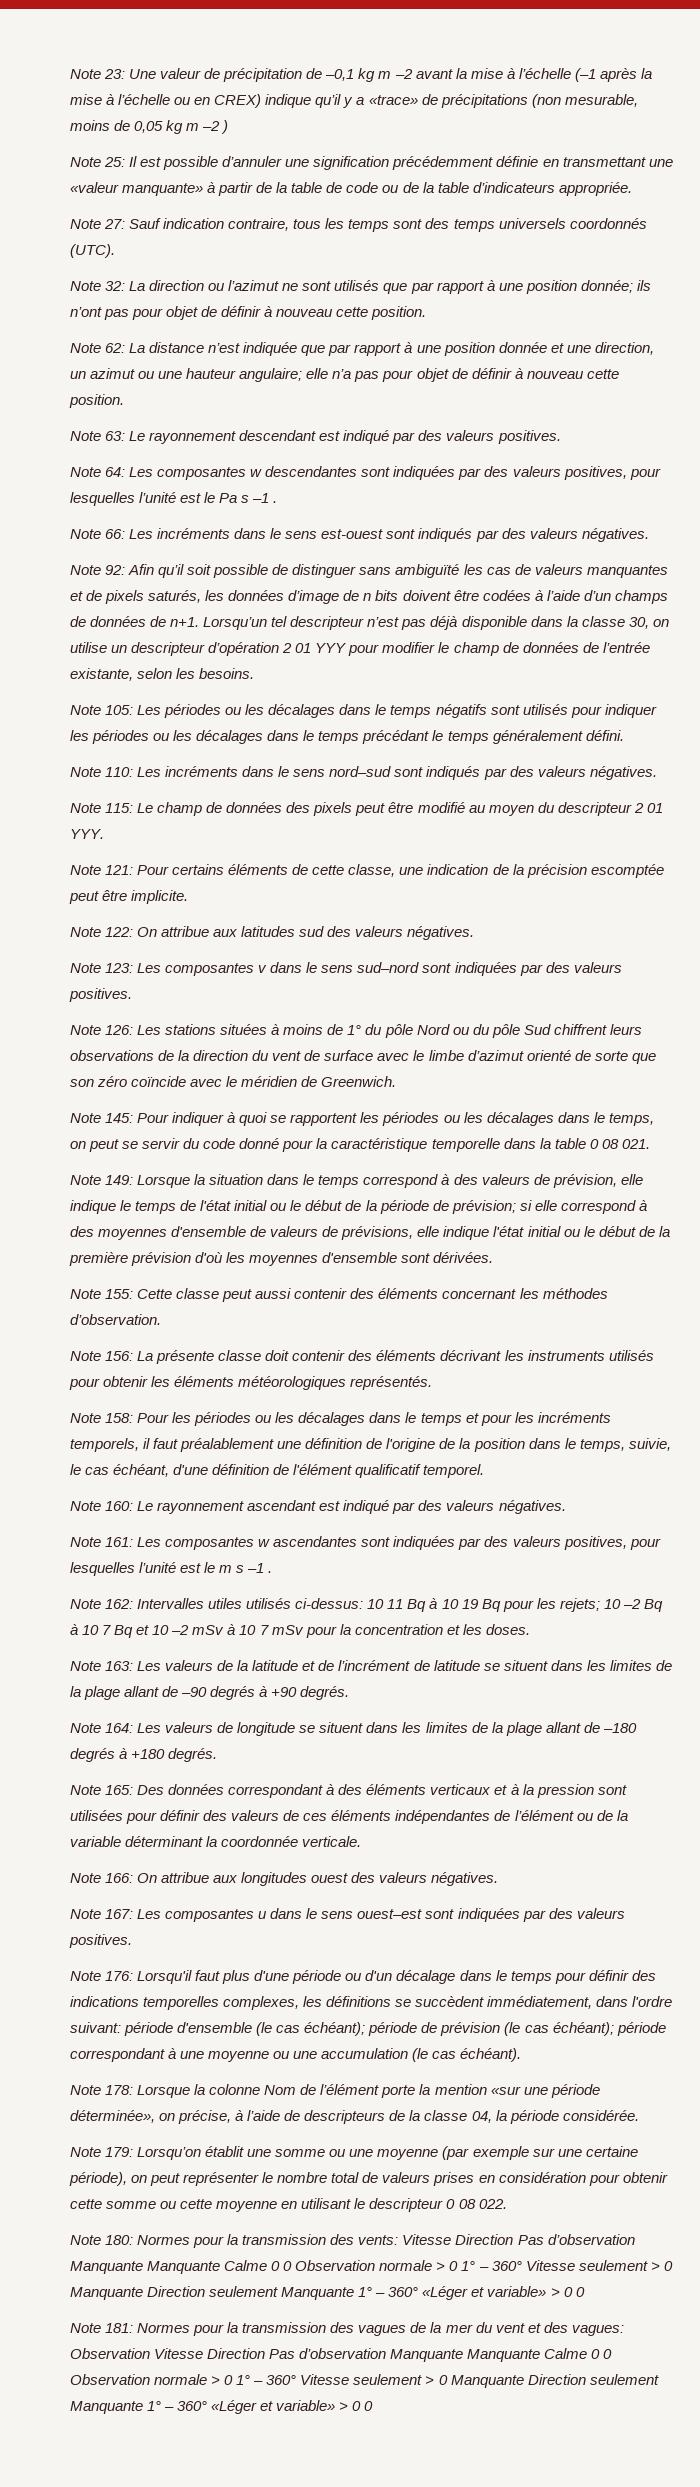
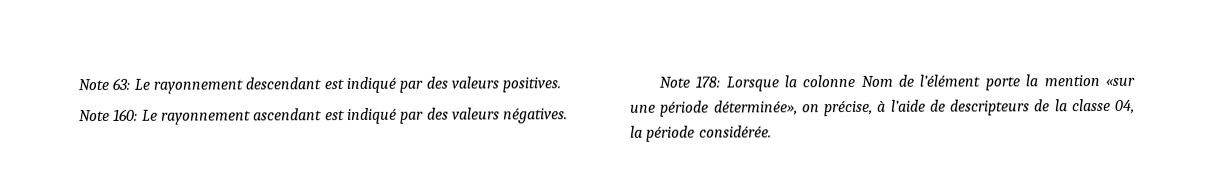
[70,68,652,82] [70,94,638,108] [70,120,229,134] [70,156,673,170] [70,182,632,196] [70,218,647,232] [70,244,115,258] [70,280,651,294] [70,306,427,320] [70,342,654,356] [70,368,619,382] [69,394,124,408] [70,431,101,441] Note 23: Une valeur de précipitation de –0,1 kg m –2 avant la mise à l’échelle (–1 après la mise à l’échelle ou en CREX) indique qu’il y a «trace» de précipitations (non mesurable, moins de 0,05 kg m –2 ) // Note 25: Il est possible d’annuler une signification précédemment définie en transmettant une «valeur manquante» à partir de la table de code ou de la table d’indicateurs appropriée. // Note 27: Sauf indication contraire, tous les temps sont des temps universels coordonnés (UTC). // Note 32: La direction ou l’azimut ne sont utilisés que par rapport à une position donnée; ils n’ont pas pour objet de définir à nouveau cette position. // Note 62: La distance n’est indiquée que par rapport à une position donnée et une direction, un azimut ou une hauteur angulaire; elle n’a pas pour objet de définir à nouveau cette position. // Note -> [78,78,109,91] Note
[70,466,661,480] [70,492,278,506] [70,528,649,542] [70,564,668,578] [70,590,668,604] [70,616,669,630] [70,642,650,656] [70,668,255,681] [70,704,657,718] [70,730,624,744] [70,766,657,780] [70,802,663,816] [70,829,104,839] [70,864,664,878] [69,890,189,904] [70,926,475,940] [70,962,622,976] [69,988,132,1002] [70,1024,642,1038] [70,1050,656,1064] [70,1076,397,1087] [70,1112,654,1126] [70,1138,650,1152] [70,1174,643,1188] [70,1200,647,1214] [70,1226,670,1240] [69,1252,494,1266] [70,1288,608,1302] [70,1314,161,1325] [70,1350,654,1364] [69,1376,433,1390] [70,1412,611,1426] [70,1438,671,1452] [70,1464,485,1478] // Note 64: Les composantes w descendantes sont indiquées par des valeurs positives, pour lesquelles l’unité est le Pa s –1 . // Note 66: Les incréments dans le sens est-ouest sont indiqués par des valeurs négatives. // Note 92: Afin qu’il soit possible de distinguer sans ambiguïté les cas de valeurs manquantes et de pixels saturés, les données d’image de n bits doivent être codées à l’aide d’un champs de données de n+1. Lorsqu’un tel descripteur n’est pas déjà disponible dans la classe 30, on utilise un descripteur d’opération 2 01 YYY pour modifier le champ de données de l’entrée existante, selon les besoins. // Note 105: Les périodes ou les décalages dans le temps négatifs sont utilisés pour indiquer les périodes ou les décalages dans le temps précédant le temps généralement défini. // Note 110: Les incréments dans le sens nord–sud sont indiqués par des valeurs négatives. // Note 115: Le champ de données des pixels peut être modifié au moyen du descripteur 2 01 YYY. // Note 121: Pour certains éléments de cette classe, une indication de la précision escomptée peut être implicite. // Note 122: On attribue aux latitudes sud des valeurs négatives. // Note 123: Les composantes v dans le sens sud–nord sont indiquées par des valeurs positives. // Note 126: Les stations situées à moins de 1° du pôle Nord ou du pôle Sud chiffrent leurs observations de la direction du vent de surface avec le limbe d’azimut orienté de sorte que son zéro coïncide avec le méridien de Greenwich. // Note 145: Pour indiquer à quoi se rapportent les périodes ou les décalages dans le temps, on peut se servir du code donné pour la caractéristique temporelle dans la table 0 08 021. // Note 149: Lorsque la situation dans le temps correspond à des valeurs de prévision, elle indique le temps de l'état initial ou le début de la période de prévision; si elle correspond à des moyennes d'ensemble de valeurs de prévisions, elle indique l'état initial ou le début de la première prévision d'où les moyennes d'ensemble sont dérivées. // Note 155: Cette classe peut aussi contenir des éléments concernant les méthodes d’observation. // Note 156: La présente classe doit contenir des éléments décrivant les instruments utilisés pour obtenir les éléments météorologiques représentés. // Note 158: Pour les périodes ou les décalages dans le temps et pour les incréments temporels, il faut préalablement une définition de l'origine de la position dans le temps, suivie, le cas échéant, d'une définition de l'élément qualificatif temporel. -> (562, 85) none
[70,1536,661,1550] [70,1562,273,1576] [70,1598,663,1612] [70,1624,530,1638] [70,1660,672,1671] [70,1686,350,1700] [70,1722,637,1736] [70,1748,218,1762] [70,1784,627,1798] [70,1810,628,1824] [70,1836,362,1847] [70,1872,499,1886] [70,1908,625,1922] [69,1934,132,1948] [70,1970,656,1984] [70,1996,673,2010] [70,2022,666,2036] [70,2048,522,2062] // Note 161: Les composantes w ascendantes sont indiquées par des valeurs positives, pour lesquelles l’unité est le m s –1 . // Note 162: Intervalles utiles utilisés ci-dessus: 10 11 Bq à 10 19 Bq pour les rejets; 10 –2 Bq à 10 7 Bq et 10 –2 mSv à 10 7 mSv pour la concentration et les doses. // Note 163: Les valeurs de la latitude et de l’incrément de latitude se situent dans les limites de la plage allant de –90 degrés à +90 degrés. // Note 164: Les valeurs de longitude se situent dans les limites de la plage allant de –180 degrés à +180 degrés. // Note 165: Des données correspondant à des éléments verticaux et à la pression sont utilisées pour définir des valeurs de ces éléments indépendantes de l’élément ou de la variable déterminant la coordonnée verticale. // Note 166: On attribue aux longitudes ouest des valeurs négatives. // Note 167: Les composantes u dans le sens ouest–est sont indiquées par des valeurs positives. // Note 176: Lorsqu'il faut plus d'une période ou d'un décalage dans le temps pour définir des indications temporelles complexes, les définitions se succèdent immédiatement, dans l'ordre suivant: période d'ensemble (le cas échéant); période de prévision (le cas échéant); période correspondant à une moyenne ou une accumulation (le cas échéant). -> (569, 116) none
[70,2146,638,2160] [69,2172,668,2186] [70,2198,507,2212] [70,2234,635,2248] [70,2260,673,2274] [70,2286,585,2300] [70,2322,624,2336] [70,2348,613,2362] [70,2374,659,2388] [70,2400,374,2414] // Note 179: Lorsqu’on établit une somme ou une moyenne (par exemple sur une certaine période), on peut représenter le nombre total de valeurs prises en considération pour obtenir cette somme ou cette moyenne en utilisant le descripteur 0 08 022. // Note 180: Normes pour la transmission des vents: Vitesse Direction Pas d’observation Manquante Manquante Calme 0 0 Observation normale > 0 1° – 360° Vitesse seulement > 0 Manquante Direction seulement Manquante 1° – 360° «Léger et variable» > 0 0 // Note 181: Normes pour la transmission des vagues de la mer du vent et des vagues: Observation Vitesse Direction Pas d’observation Manquante Manquante Calme 0 0 Observation normale > 0 1° – 360° Vitesse seulement > 0 Manquante Direction seulement Manquante 1° – 360° «Léger et variable» > 0 0 -> (772, 131) none

